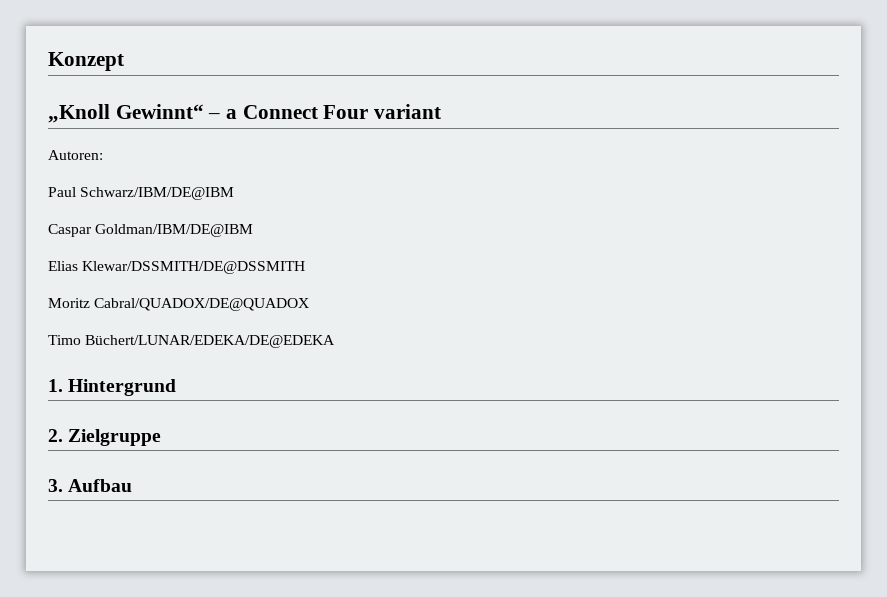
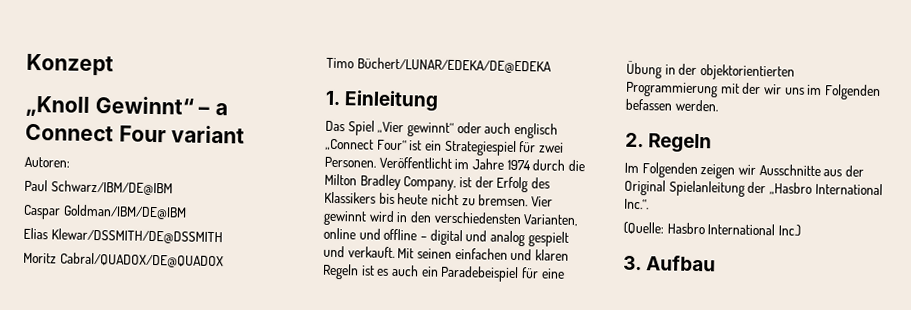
[68,379,177,396] [48,429,162,446] Hintergrund // 2. Zielgruppe -> [344,90,440,112] [325,120,558,139] [325,138,564,157] [324,156,585,172] [324,173,550,193] [324,191,553,207] [323,210,579,227] [323,227,569,247] [323,245,569,261] [322,263,565,283] [626,60,795,81] [626,81,881,101] [625,98,718,112] [625,132,713,154] [624,162,864,179] [624,179,883,197] [624,198,649,210] [623,221,801,237] Einleitung // Das Spiel „Vier gewinnt“ oder auch englisch „Connect Four“ ist ein Strategiespiel für zwei Personen. Veröffentlicht im Jahre 1974 durch die Milton Bradley Company, ist der Erfolg des Klassikers bis heute nicht zu bremsen. Vier gewinnt wird in den verschiedensten Varianten, online und offline – digital und analog gespielt und verkauft. Mit seinen einfachen und klaren Regeln ist es auch ein Paradebeispiel für eine Übung in der objektorientierten Programmierung mit der wir uns im Folgenden befassen werden. // 2. Regeln // Im Folgenden zeigen wir Ausschnitte aus der Original Spielanleitung der „Hasbro International Inc.“. // (Quelle: Hasbro International Inc.)

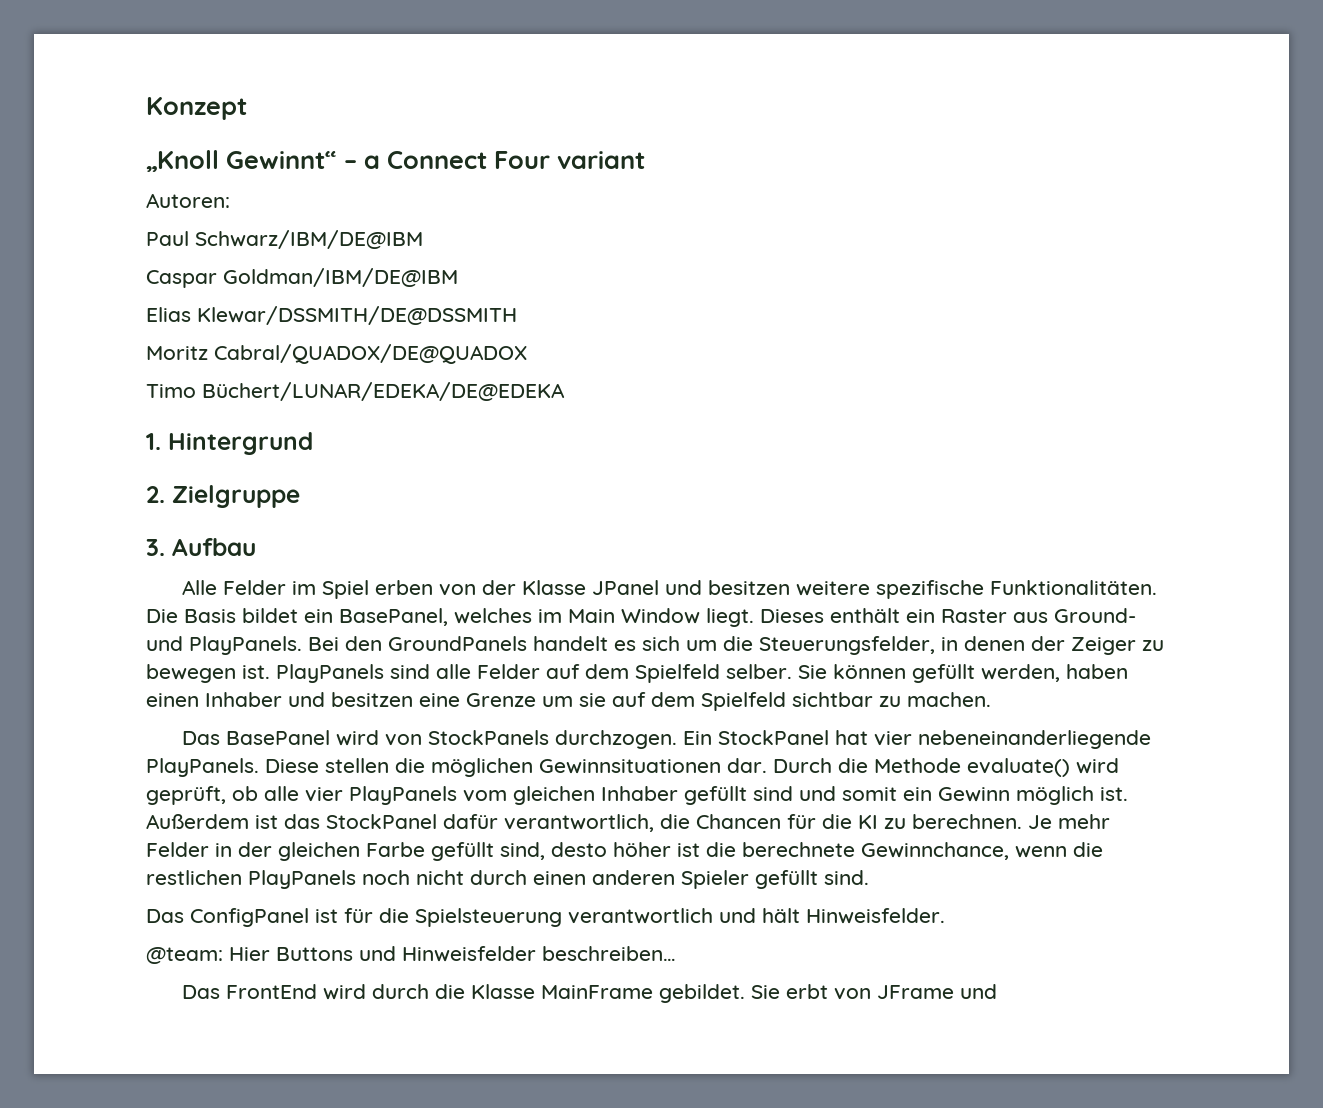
[344,90,440,112] [325,120,558,139] [325,138,564,157] [324,156,585,172] [324,173,550,193] [324,191,553,207] [323,210,579,227] [323,227,569,247] [323,245,569,261] [322,263,565,283] [626,60,795,81] [626,81,881,101] [625,98,718,112] [625,132,713,154] [624,162,864,179] [624,179,883,197] [624,198,649,210] [623,221,801,237] [623,255,717,272] Einleitung // Das Spiel „Vier gewinnt“ oder auch englisch „Connect Four“ ist ein Strategiespiel für zwei Personen. Veröffentlicht im Jahre 1974 durch die Milton Bradley Company, ist der Erfolg des Klassikers bis heute nicht zu bremsen. Vier gewinnt wird in den verschiedensten Varianten, online und offline – digital und analog gespielt und verkauft. Mit seinen einfachen und klaren Regeln ist es auch ein Paradebeispiel für eine Übung in der objektorientierten Programmierung mit der wir uns im Folgenden befassen werden. // 2. Regeln // Im Folgenden zeigen wir Ausschnitte aus der Original Spielanleitung der „Hasbro International Inc.“. // (Quelle: Hasbro International Inc.) // 3. Aufbau -> [168,432,313,455] [146,485,300,508] [146,538,256,556] [181,580,1157,599] [146,608,1136,627] [146,636,1164,655] [146,664,1128,683] [146,692,991,711] [181,730,1151,749] [146,758,1119,777] [146,786,1128,805] [146,814,1110,832] [146,842,1103,861] [146,870,869,889] [146,908,945,927] [146,946,676,964] [181,984,997,1003] Hintergrund // 2. Zielgruppe // 3. Aufbau // Alle Felder im Spiel erben von der Klasse JPanel und besitzen weitere spezifische Funktionalitäten. Die Basis bildet ein BasePanel, welches im Main Window liegt. Dieses enthält ein Raster aus Ground- und PlayPanels. Bei den GroundPanels handelt es sich um die Steuerungsfelder, in denen der Zeiger zu bewegen ist. PlayPanels sind alle Felder auf dem Spielfeld selber. Sie können gefüllt werden, haben einen Inhaber und besitzen eine Grenze um sie auf dem Spielfeld sichtbar zu machen. // Das BasePanel wird von StockPanels durchzogen. Ein StockPanel hat vier nebeneinanderliegende PlayPanels. Diese stellen die möglichen Gewinnsituationen dar. Durch die Methode evaluate() wird geprüft, ob alle vier PlayPanels vom gleichen Inhaber gefüllt sind und somit ein Gewinn möglich ist. Außerdem ist das StockPanel dafür verantwortlich, die Chancen für die KI zu berechnen. Je mehr Felder in der gleichen Farbe gefüllt sind, desto höher ist die berechnete Gewinnchance, wenn die restlichen PlayPanels noch nicht durch einen anderen Spieler gefüllt sind. // Das ConfigPanel ist für die Spielsteuerung verantwortlich und hält Hinweisfelder. // @team: Hier Buttons und Hinweisfelder beschreiben… // Das FrontEnd wird durch die Klasse MainFrame gebildet. Sie erbt von JFrame und

